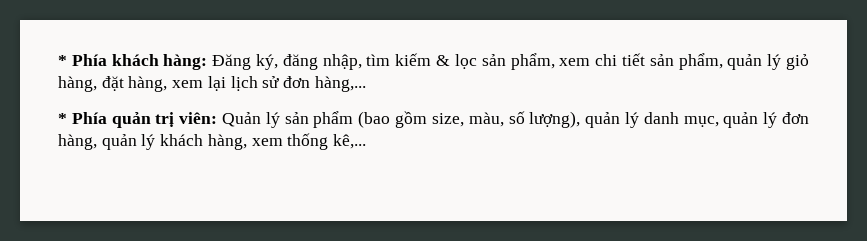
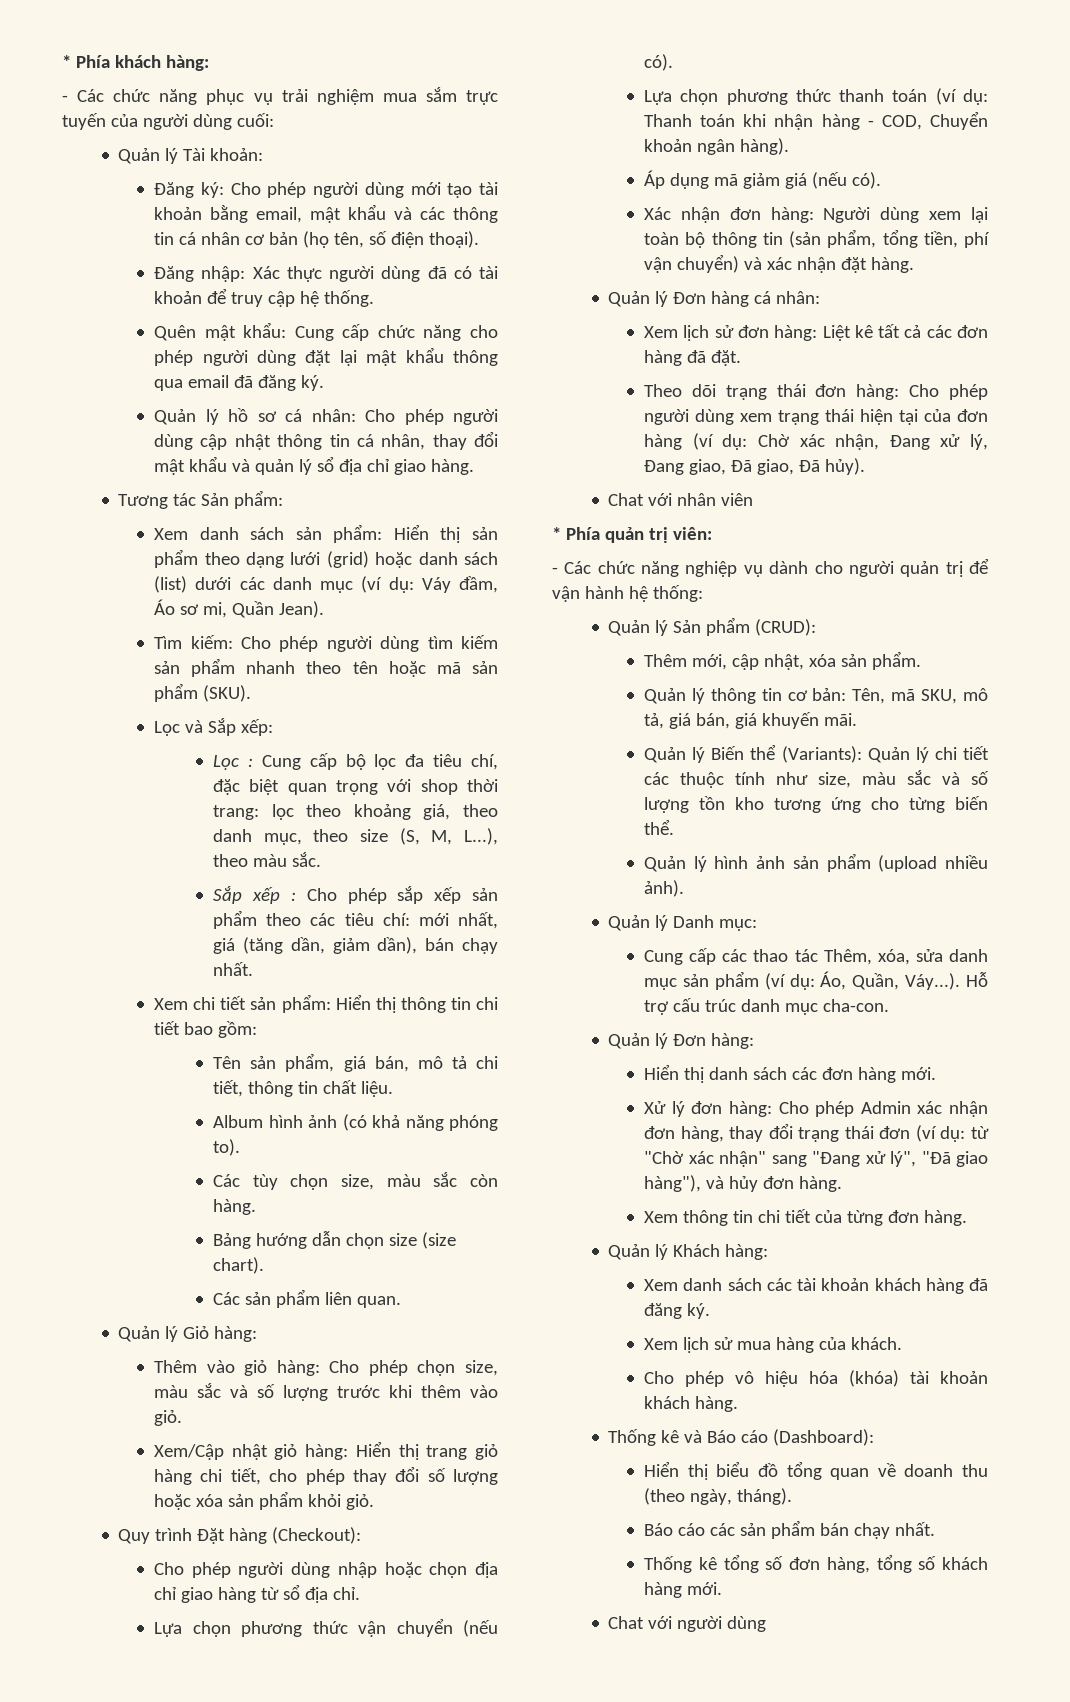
[212,53,810,70] [58,76,366,92] Đăng ký, đăng nhập, tìm kiếm & lọc sản phẩm, xem chi tiết sản phẩm, quản lý giỏ hàng, đặt hàng, xem lại lịch sử đơn hàng,... -> [62,87,499,105] [62,113,274,130] [118,148,264,164] [154,182,499,198] [154,204,498,223] [154,231,480,248] [154,266,499,282] [154,288,375,307] [154,322,498,341] [154,347,499,366] [154,375,325,391] [154,408,499,425] [154,431,499,450] [154,456,475,475] [118,490,284,509] [154,524,498,543] [154,549,499,568] [154,576,499,593] [154,599,325,618] [154,635,499,652] [154,658,499,677] [154,683,252,702] [154,718,274,736] [213,753,498,770] [213,779,498,795] [213,804,498,820] [213,828,498,845] [213,852,322,867] [213,886,498,904] [213,910,498,929] [213,937,498,954] [213,962,254,976] [154,994,498,1013] [154,1021,258,1038] [213,1053,498,1072] [213,1080,394,1097] [213,1114,499,1131] [213,1139,241,1156] [213,1172,498,1190] [213,1199,257,1215] [213,1231,457,1249] [213,1257,265,1274] [213,1289,402,1308] [118,1326,258,1342] [154,1360,498,1376] [154,1383,499,1401] [154,1410,183,1426] [154,1441,498,1460] [154,1466,499,1485] [154,1491,375,1510] [118,1527,362,1544] [154,1562,498,1578] [154,1584,361,1603] [154,1618,498,1637] [644,54,674,71] [644,88,988,105] [644,111,989,130] [644,138,790,155] [644,170,882,189] [644,207,989,223] [644,229,990,248] [644,254,915,273] [608,291,821,307] [644,324,988,341] [644,350,742,366] [644,384,988,400] [644,409,988,425] [644,433,988,450] [644,458,866,475] [608,493,754,506] // - Các chức năng phục vụ trải nghiệm mua sắm trực tuyến của người dùng cuối: // Quản lý Tài khoản: // Đăng ký: Cho phép người dùng mới tạo tài khoản bằng email, mật khẩu và các thông tin cá nhân cơ bản (họ tên, số điện thoại). // Đăng nhập: Xác thực người dùng đã có tài khoản để truy cập hệ thống. // Quên mật khẩu: Cung cấp chức năng cho phép người dùng đặt lại mật khẩu thông qua email đã đăng ký. // Quản lý hồ sơ cá nhân: Cho phép người dùng cập nhật thông tin cá nhân, thay đổi mật khẩu và quản lý sổ địa chỉ giao hàng. // Tương tác Sản phẩm: // Xem danh sách sản phẩm: Hiển thị sản phẩm theo dạng lưới (grid) hoặc danh sách (list) dưới các danh mục (ví dụ: Váy đầm, Áo sơ mi, Quần Jean). // Tìm kiếm: Cho phép người dùng tìm kiếm sản phẩm nhanh theo tên hoặc mã sản phẩm (SKU). // Lọc và Sắp xếp: // Lọc : Cung cấp bộ lọc đa tiêu chí, đặc biệt quan trọng với shop thời trang: lọc theo khoảng giá, theo danh mục, theo size (S, M, L...), theo màu sắc. // Sắp xếp : Cho phép sắp xếp sản phẩm theo các tiêu chí: mới nhất, giá (tăng dần, giảm dần), bán chạy nhất. // Xem chi tiết sản phẩm: Hiển thị thông tin chi tiết bao gồm: // Tên sản phẩm, giá bán, mô tả chi tiết, thông tin chất liệu. // Album hình ảnh (có khả năng phóng to). // Các tùy chọn size, màu sắc còn hàng. // Bảng hướng dẫn chọn size (size chart). // Các sản phẩm liên quan. // Quản lý Giỏ hàng: // Thêm vào giỏ hàng: Cho phép chọn size, màu sắc và số lượng trước khi thêm vào giỏ. // Xem/Cập nhật giỏ hàng: Hiển thị trang giỏ hàng chi tiết, cho phép thay đổi số lượng hoặc xóa sản phẩm khỏi giỏ. // Quy trình Đặt hàng (Checkout): // Cho phép người dùng nhập hoặc chọn địa chỉ giao hàng từ sổ địa chỉ. // Lựa chọn phương thức vận chuyển (nếu có). // Lựa chọn phương thức thanh toán (ví dụ: Thanh toán khi nhận hàng - COD, Chuyển khoản ngân hàng). // Áp dụng mã giảm giá (nếu có). // Xác nhận đơn hàng: Người dùng xem lại toàn bộ thông tin (sản phẩm, tổng tiền, phí vận chuyển) và xác nhận đặt hàng. // Quản lý Đơn hàng cá nhân: // Xem lịch sử đơn hàng: Liệt kê tất cả các đơn hàng đã đặt. // Theo dõi trạng thái đơn hàng: Cho phép người dùng xem trạng thái hiện tại của đơn hàng (ví dụ: Chờ xác nhận, Đang xử lý, Đang giao, Đã giao, Đã hủy). // Chat với nhân viên
[222,111,810,128] [58,133,367,150] Quản lý sản phẩm (bao gồm size, màu, số lượng), quản lý danh mục, quản lý đơn hàng, quản lý khách hàng, xem thống kê,... -> [552,558,989,577] [552,585,703,602] [608,617,817,636] [644,651,922,670] [644,688,988,704] [644,712,858,729] [644,744,989,763] [644,770,989,788] [644,796,988,813] [644,819,675,835] [644,853,988,872] [644,880,685,897] [608,915,758,931] [644,948,988,965] [644,971,988,990] [644,998,890,1015] [608,1033,755,1049] [644,1064,937,1083] [644,1101,989,1117] [644,1123,989,1142] [644,1151,988,1167] [644,1175,843,1192] [644,1209,968,1226] [608,1244,769,1260] [644,1278,988,1294] [644,1303,711,1319] [644,1337,903,1353] [644,1370,988,1387] [644,1396,739,1412] [608,1429,875,1446] [644,1461,988,1480] [644,1488,793,1505] [644,1520,936,1539] [644,1554,988,1573] [644,1582,723,1598] [608,1616,767,1632] // - Các chức năng nghiệp vụ dành cho người quản trị để vận hành hệ thống: // Quản lý Sản phẩm (CRUD): // Thêm mới, cập nhật, xóa sản phẩm. // Quản lý thông tin cơ bản: Tên, mã SKU, mô tả, giá bán, giá khuyến mãi. // Quản lý Biến thể (Variants): Quản lý chi tiết các thuộc tính như size, màu sắc và số lượng tồn kho tương ứng cho từng biến thể. // Quản lý hình ảnh sản phẩm (upload nhiều ảnh). // Quản lý Danh mục: // Cung cấp các thao tác Thêm, xóa, sửa danh mục sản phẩm (ví dụ: Áo, Quần, Váy...). Hỗ trợ cấu trúc danh mục cha-con. // Quản lý Đơn hàng: // Hiển thị danh sách các đơn hàng mới. // Xử lý đơn hàng: Cho phép Admin xác nhận đơn hàng, thay đổi trạng thái đơn (ví dụ: từ "Chờ xác nhận" sang "Đang xử lý", "Đã giao hàng"), và hủy đơn hàng. // Xem thông tin chi tiết của từng đơn hàng. // Quản lý Khách hàng: // Xem danh sách các tài khoản khách hàng đã đăng ký. // Xem lịch sử mua hàng của khách. // Cho phép vô hiệu hóa (khóa) tài khoản khách hàng. // Thống kê và Báo cáo (Dashboard): // Hiển thị biểu đồ tổng quan về doanh thu (theo ngày, tháng). // Báo cáo các sản phẩm bán chạy nhất. // Thống kê tổng số đơn hàng, tổng số khách hàng mới. // Chat với người dùng

